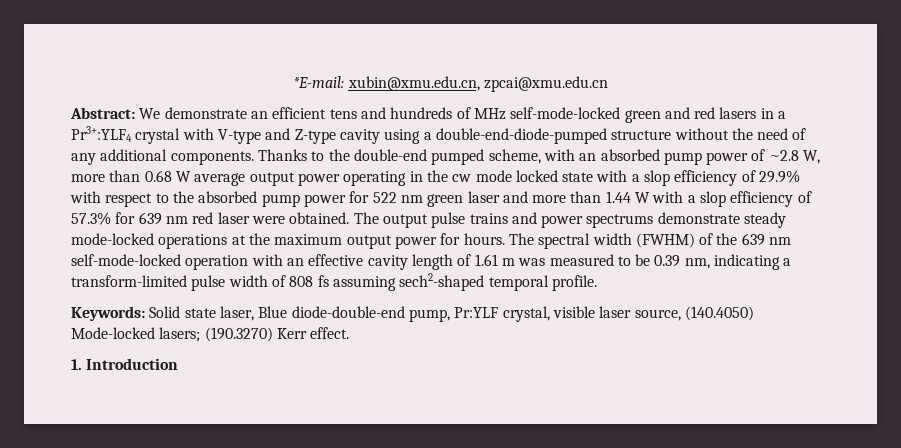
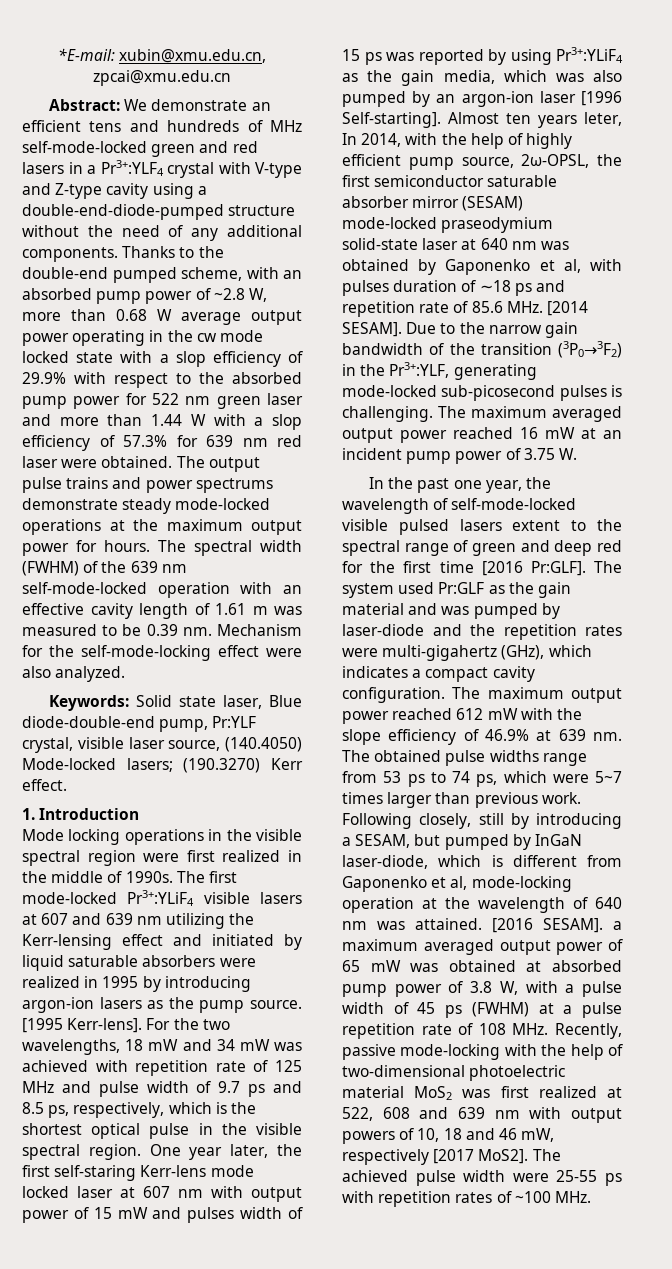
[684,254,792,270] [71,273,597,291] nm, indicating a transform-limited pulse width of 808 fs assuming sech2-shaped temporal profile. -> [182,624,302,636] [22,645,302,661] [22,666,126,682] nm. Mechanism for the self-mode-locking effect were also analyzed.
(179, 364) none -> [22,829,302,845] [22,850,302,866] [22,871,237,883] [22,890,302,906] [22,913,255,929] [22,934,302,950] [22,955,256,971] [22,976,251,992] [22,997,302,1013] [22,1018,230,1033] [22,1039,302,1055] [22,1060,302,1076] [22,1081,302,1097] [22,1102,256,1118] [22,1123,302,1139] [22,1144,302,1160] [22,1165,254,1181] [22,1186,302,1202] [22,1207,303,1223] [342,47,623,65] [342,70,622,86] [342,91,622,107] [342,112,622,128] [342,133,573,149] [342,154,622,170] [342,175,558,187] [342,196,524,211] [342,217,554,233] [342,238,569,250] [342,259,622,275] [342,280,565,296] [342,301,588,317] [342,322,578,338] [342,341,622,358] [342,362,537,380] [342,385,622,401] [342,406,622,422] [342,427,622,443] [342,448,577,464] [369,477,551,493] [342,498,577,514] [342,519,622,535] [342,540,622,556] [342,561,622,576] [342,582,571,598] [342,603,560,619] [342,624,622,640] [342,645,592,661] [342,666,535,682] [342,687,622,703] [342,708,582,724] [342,729,622,745] [342,750,587,766] [342,771,622,787] [342,792,581,808] [342,813,622,829] [342,834,582,850] [342,855,622,869] [342,876,572,892] [342,897,622,913] [342,918,622,933] [342,939,623,955] [342,960,622,972] [342,981,622,997] [342,1002,622,1018] [342,1023,622,1039] [342,1044,623,1060] [342,1065,566,1081] [342,1086,622,1100] [342,1107,622,1123] [342,1128,555,1144] [342,1149,561,1165] [342,1170,622,1186] [342,1191,591,1207] // Mode locking operations in the visible spectral region were first realized in the middle of 1990s. The first mode-locked Pr3+:YLiF4 visible lasers at 607 and 639 nm utilizing the Kerr-lensing effect and initiated by liquid saturable absorbers were realized in 1995 by introducing argon-ion lasers as the pump source. [1995 Kerr-lens]. For the two wavelengths, 18 mW and 34 mW was achieved with repetition rate of 125 MHz and pulse width of 9.7 ps and 8.5 ps, respectively, which is the shortest optical pulse in the visible spectral region. One year later, the first self-staring Kerr-lens mode locked laser at 607 nm with output power of 15 mW and pulses width of 15 ps was reported by using Pr3+:YLiF4 as the gain media, which was also pumped by an argon-ion laser [1996 Self-starting]. Almost ten years leter, In 2014, with the help of highly efficient pump source, 2ω-OPSL, the first semiconductor saturable absorber mirror (SESAM) mode-locked praseodymium solid-state laser at 640 nm was obtained by Gaponenko et al, with pulses duration of ∼18 ps and repetition rate of 85.6 MHz. [2014 SESAM]. Due to the narrow gain bandwidth of the transition (3P0→3F2) in the Pr3+:YLF, generating mode-locked sub-picosecond pulses is challenging. The maximum averaged output power reached 16 mW at an incident pump power of 3.75 W. // In the past one year, the wavelength of self-mode-locked visible pulsed lasers extent to the spectral range of green and deep red for the first time [2016 Pr:GLF]. The system used Pr:GLF as the gain material and was pumped by laser-diode and the repetition rates were multi-gigahertz (GHz), which indicates a compact cavity configuration. The maximum output power reached 612 mW with the slope efficiency of 46.9% at 639 nm. The obtained pulse widths range from 53 ps to 74 ps, which were 5~7 times larger than previous work. Following closely, still by introducing a SESAM, but pumped by InGaN laser-diode, which is different from Gaponenko et al, mode-locking operation at the wavelength of 640 nm was attained. [2016 SESAM]. a maximum averaged output power of 65 mW was obtained at absorbed pump power of 3.8 W, with a pulse width of 45 ps (FWHM) at a pulse repetition rate of 108 MHz. Recently, passive mode-locking with the help of two-dimensional photoelectric material MoS2 was first realized at 522, 608 and 639 nm with output powers of 10, 18 and 46 mW, respectively [2017 MoS2]. The achieved pulse width were 25-55 ps with repetition rates of ~100 MHz.

